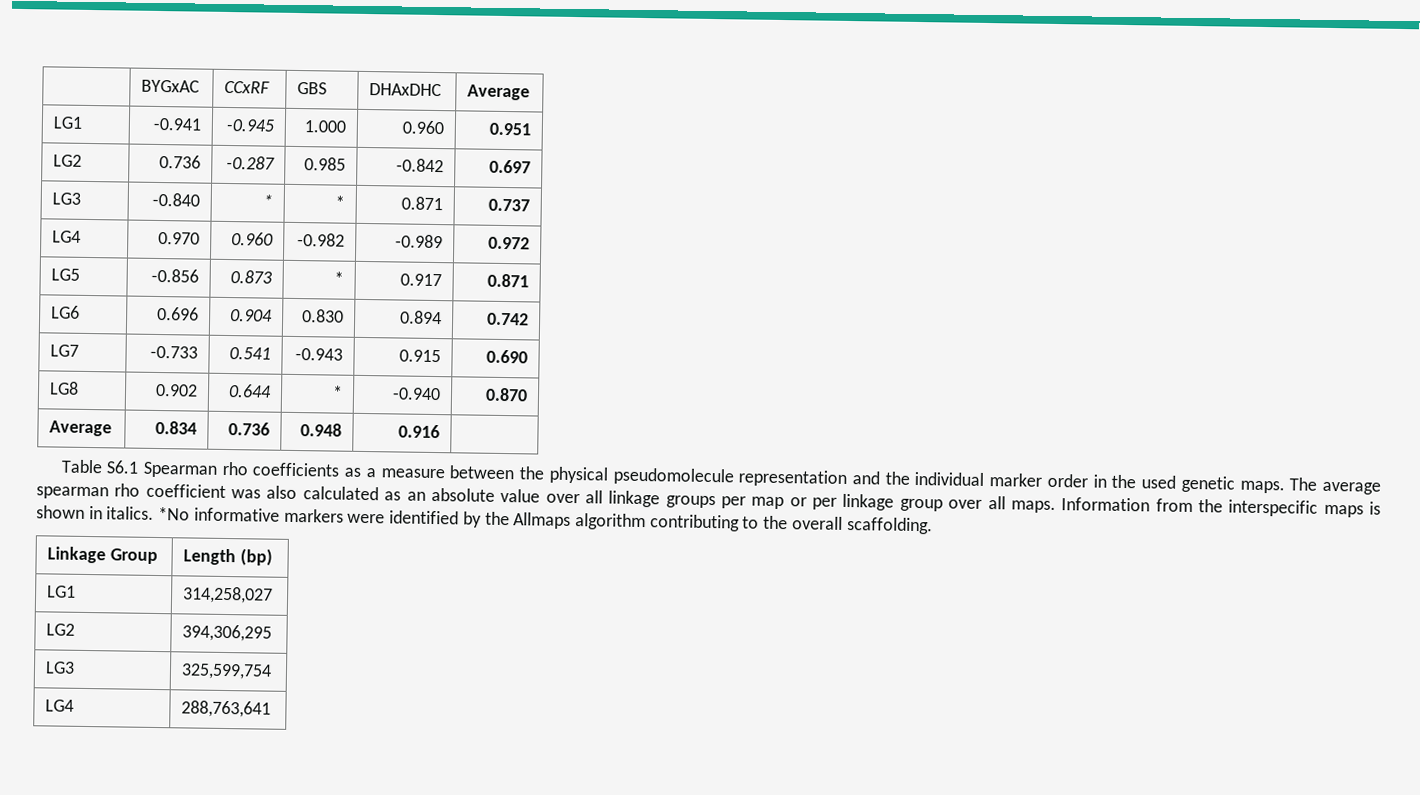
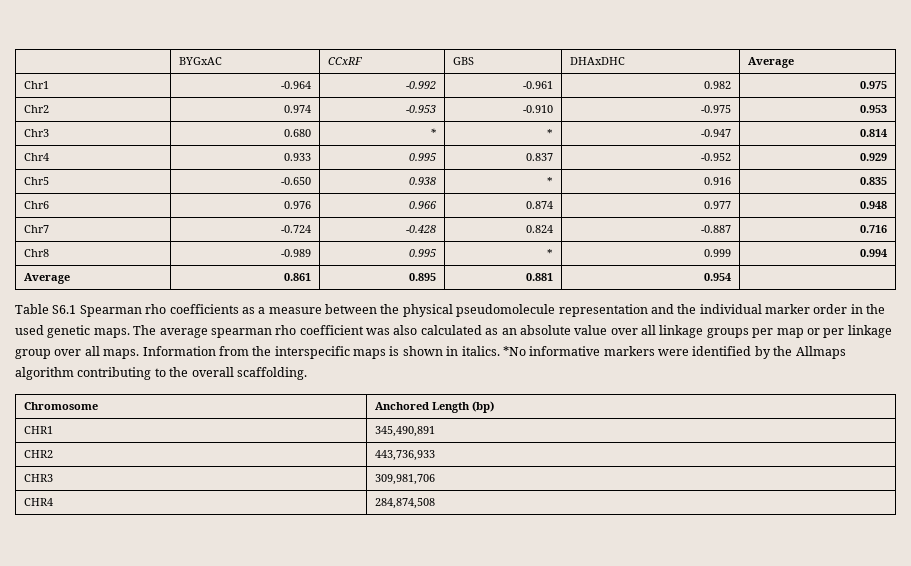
[53,116,83,129] [152,117,201,131] [225,118,274,132] [303,120,346,133] [401,120,444,135] [488,122,531,136] [53,154,83,167] [158,154,201,169] [225,155,275,170] [303,157,346,171] [395,158,444,173] [488,159,531,174] [52,192,82,205] [151,192,200,207] [262,194,273,208] [334,195,345,209] [400,196,443,211] [487,198,530,212] [52,230,82,243] [157,231,200,245] [230,232,274,246] [296,232,345,247] [394,234,443,249] [487,236,530,250] [51,268,81,281] [150,268,199,283] [229,270,272,284] [333,271,344,285] [399,273,442,287] [486,273,529,288] [51,305,81,319] [156,306,199,321] [229,309,273,322] [301,309,344,323] [399,310,442,325] [486,312,529,326] [50,344,80,357] [149,345,198,359] [228,347,271,360] [294,347,343,361] [398,349,441,363] [485,349,528,364] [49,381,80,395] [154,383,198,397] [227,384,272,398] [331,385,343,399] [391,387,441,401] [484,387,528,402] [49,420,113,437] [154,420,197,435] [227,422,270,436] [299,423,342,437] [397,424,440,439] LG1 | -0.941 | -0.945 | 1.000 | 0.960 | 0.951 // LG2 | 0.736 | -0.287 | 0.985 | -0.842 | 0.697 // LG3 | -0.840 | * | * | 0.871 | 0.737 // LG4 | 0.970 | 0.960 | -0.982 | -0.989 | 0.972 // LG5 | -0.856 | 0.873 | * | 0.917 | 0.871 // LG6 | 0.696 | 0.904 | 0.830 | 0.894 | 0.742 // LG7 | -0.733 | 0.541 | -0.943 | 0.915 | 0.690 // LG8 | 0.902 | 0.644 | * | -0.940 | 0.870 // Average | 0.834 | 0.736 | 0.948 | 0.916 -> [24,81,50,89] [280,81,311,89] [405,81,436,89] [522,81,553,89] [703,81,731,89] [859,81,887,89] [24,105,50,113] [283,105,311,113] [405,105,436,113] [522,105,553,113] [700,105,731,113] [859,105,887,113] [24,129,50,137] [283,129,311,137] [429,128,436,137] [546,129,553,137] [700,129,731,137] [859,129,887,137] [24,153,50,161] [283,153,311,161] [408,153,436,161] [525,153,553,161] [700,153,731,161] [859,153,887,161] [24,177,50,185] [280,177,311,185] [408,177,436,185] [546,177,553,185] [703,177,731,185] [859,177,887,185] [24,201,50,209] [283,201,311,209] [408,201,437,209] [525,201,553,209] [703,201,731,209] [859,201,887,209] [24,225,50,233] [280,225,311,233] [405,225,436,233] [525,225,553,233] [700,225,731,233] [859,225,887,233] [24,249,50,257] [280,249,311,257] [408,249,436,257] [546,249,553,257] [703,249,731,257] [859,249,887,257] [24,273,71,284] [283,273,311,281] [408,273,436,281] [525,273,553,281] [703,273,731,281] Chr1 | -0.964 | -0.992 | -0.961 | 0.982 | 0.975 // Chr2 | 0.974 | -0.953 | -0.910 | -0.975 | 0.953 // Chr3 | 0.680 | * | * | -0.947 | 0.814 // Chr4 | 0.933 | 0.995 | 0.837 | -0.952 | 0.929 // Chr5 | -0.650 | 0.938 | * | 0.916 | 0.835 // Chr6 | 0.976 | 0.966 | 0.874 | 0.977 | 0.948 // Chr7 | -0.724 | -0.428 | 0.824 | -0.887 | 0.716 // Chr8 | -0.989 | 0.995 | * | 0.999 | 0.994 // Average | 0.861 | 0.895 | 0.881 | 0.954
[47,546,158,565] Linkage Group | -> [24,402,99,410] [375,402,430,410] Chromosome | Anchored
[47,585,77,598] [182,586,274,604] [46,623,76,636] [182,624,273,642] [45,661,76,674] [181,663,273,680] [45,699,75,712] [181,700,272,718] LG1 | 314,258,027 // LG2 | 394,306,295 // LG3 | 325,599,754 // LG4 | 288,763,641 -> [24,426,54,434] [375,426,436,437] [24,450,54,458] [375,450,436,461] [24,474,54,482] [375,474,436,485] [24,498,54,506] [375,498,436,509] CHR1 | 345,490,891 // CHR2 | 443,736,933 // CHR3 | 309,981,706 // CHR4 | 284,874,508

